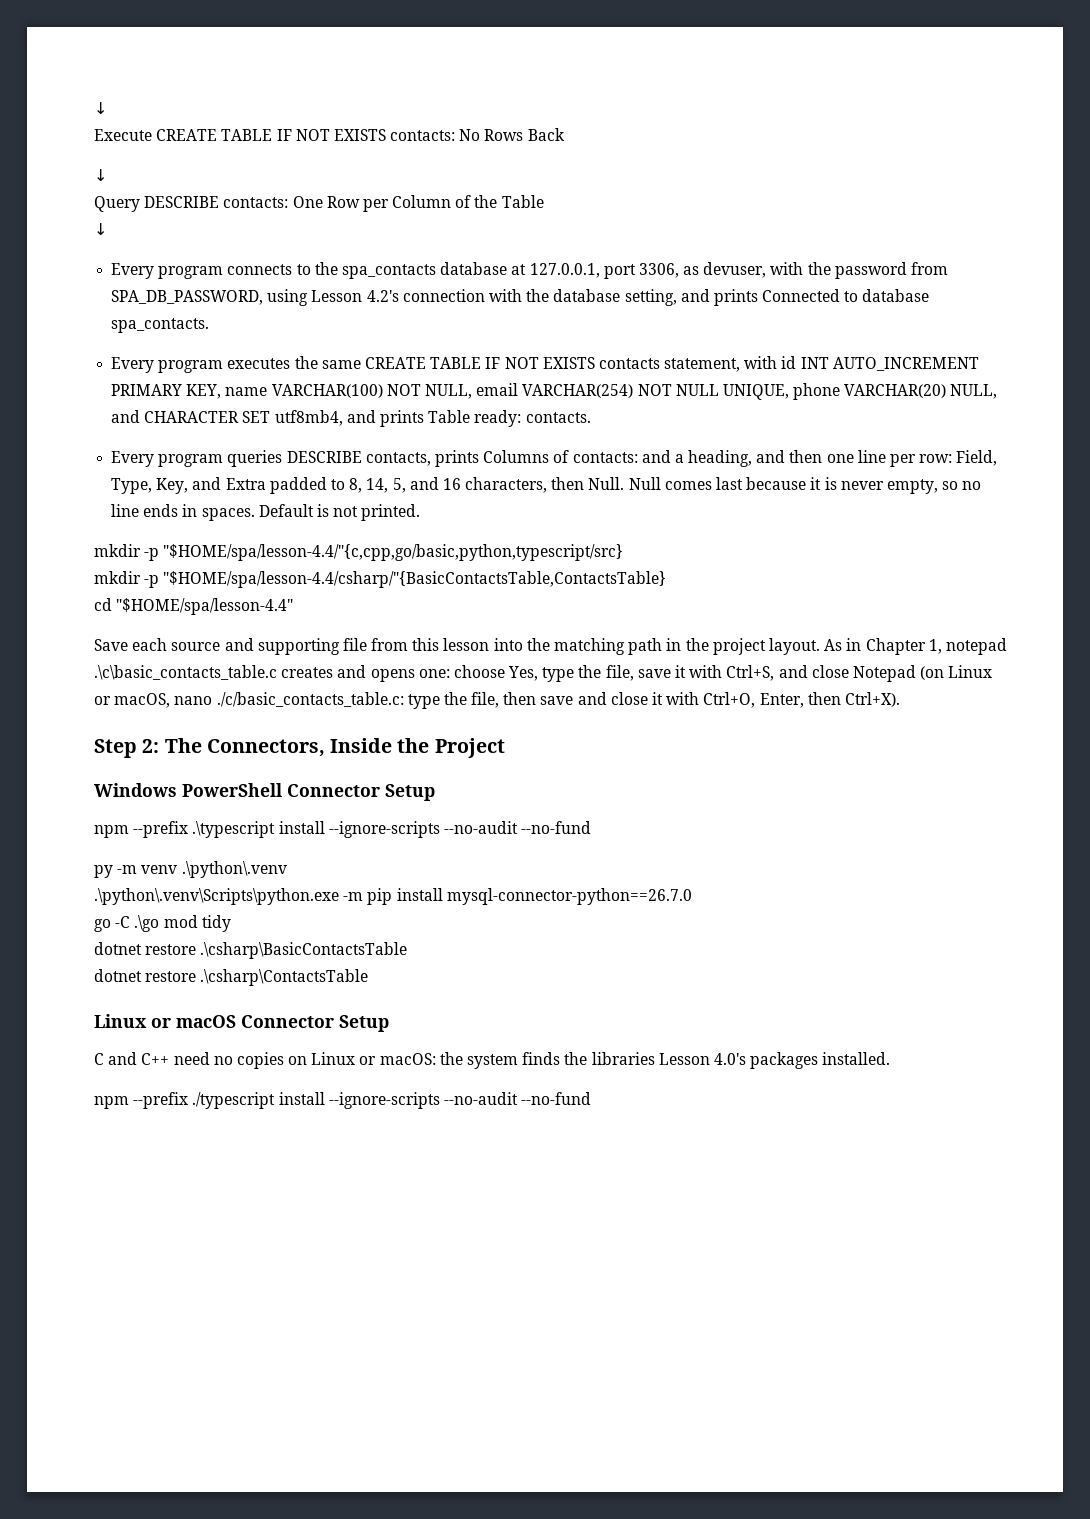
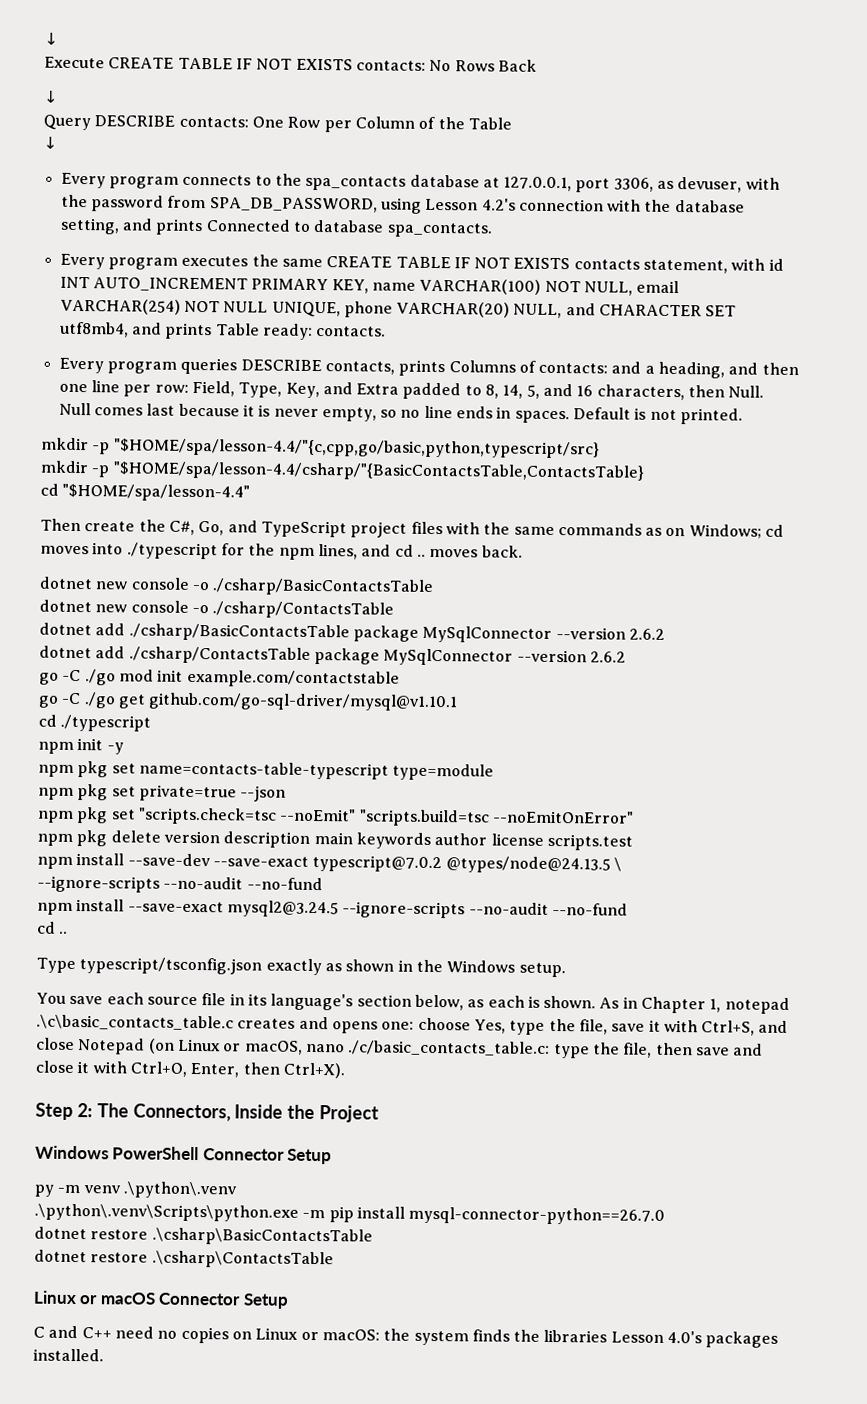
[94,638,820,655] Save each source and supporting file from this lesson into the matching path in the project layout. -> [40,518,785,539] [40,542,523,560] [39,576,435,596] [39,599,395,619] [39,622,665,643] [39,645,626,666] [39,669,400,688] [38,692,459,712] [38,714,152,732] [38,738,124,755] [38,761,495,781] [38,784,287,802] [37,807,634,827] [37,830,633,851] [37,853,622,874] [37,875,323,893] [37,899,628,919] [37,921,69,934] [36,957,566,978] [36,992,597,1011] Then create the C#, Go, and TypeScript project files with the same commands as on Windows; cd moves into ./typescript for the npm lines, and cd .. moves back. // dotnet new console -o ./csharp/BasicContactsTable // dotnet new console -o ./csharp/ContactsTable // dotnet add ./csharp/BasicContactsTable package MySqlConnector --version 2.6.2 // dotnet add ./csharp/ContactsTable package MySqlConnector --version 2.6.2 // go -C ./go mod init example.com/contactstable // go -C ./go get github.com/go-sql-driver/mysql@v1.10.1 // cd ./typescript // npm init -y // npm pkg set name=contacts-table-typescript type=module // npm pkg set private=true --json // npm pkg set "scripts.check=tsc --noEmit" "scripts.build=tsc --noEmitOnError" // npm pkg delete version description main keywords author license scripts.test // npm install --save-dev --save-exact typescript@7.0.2 @types/node@24.13.5 \ // --ignore-scripts --no-audit --no-fund // npm install --save-exact mysql2@3.24.5 --ignore-scripts --no-audit --no-fund // cd .. // Type typescript/tsconfig.json exactly as shown in the Windows setup. // You save each source file in its language's section below, as each is shown.
[94,821,592,838] // npm --prefix .\typescript install --ignore-scripts --no-audit --no-fund -> (333, 1156) none
[94,915,231,932] // go -C .\go mod tidy -> (666, 1215) none
[94,1092,592,1109] // npm --prefix ./typescript install --ignore-scripts --no-audit --no-fund -> (104, 1355) none

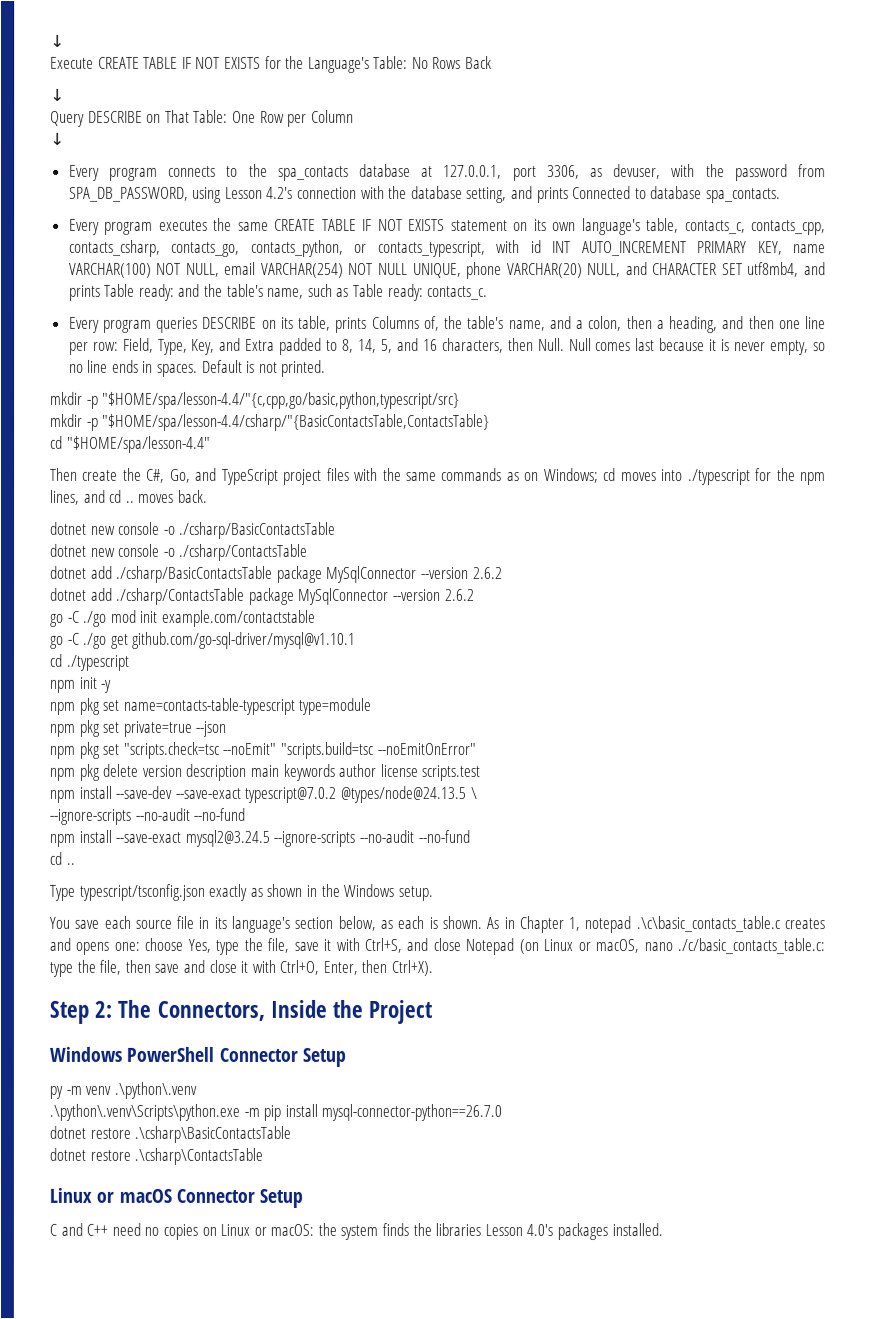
[355,60,426,71] contacts: -> [264,55,409,73] for the Language's Table:
[178,116,249,128] contacts: -> [146,109,229,123] on That Table:
[418,116,512,130] of the Table -> (354, 116) none
[573,259,729,274] contacts statement, -> [450,218,826,236] [68,239,486,258] statement on its own language's table, contacts_c, contacts_cpp, contacts_csharp, contacts_go, contacts_python, or contacts_typescript,
[316,326,387,337] [58,357,642,377] contacts. // Every program queries DESCRIBE contacts, prints Columns of contacts: and -> [178,283,489,301] [68,315,653,333] and the table's name, such as Table ready: contacts_c. // Every program queries DESCRIBE on its table, prints Columns of, the table's name, and a colon, then

